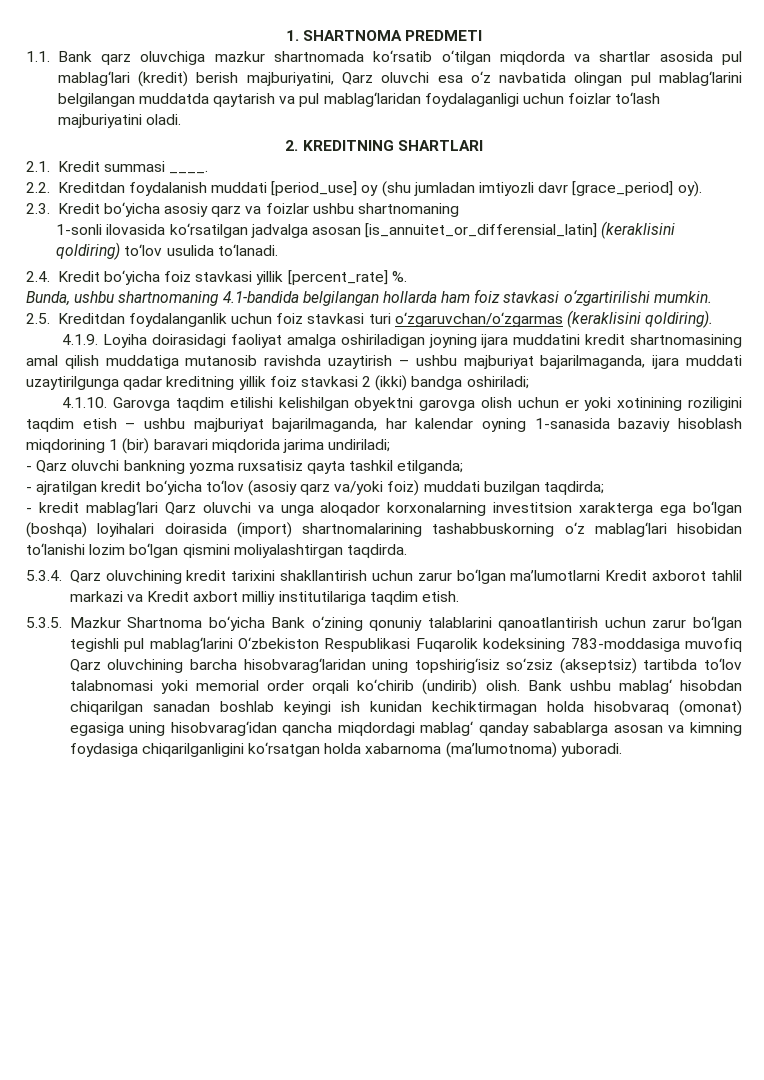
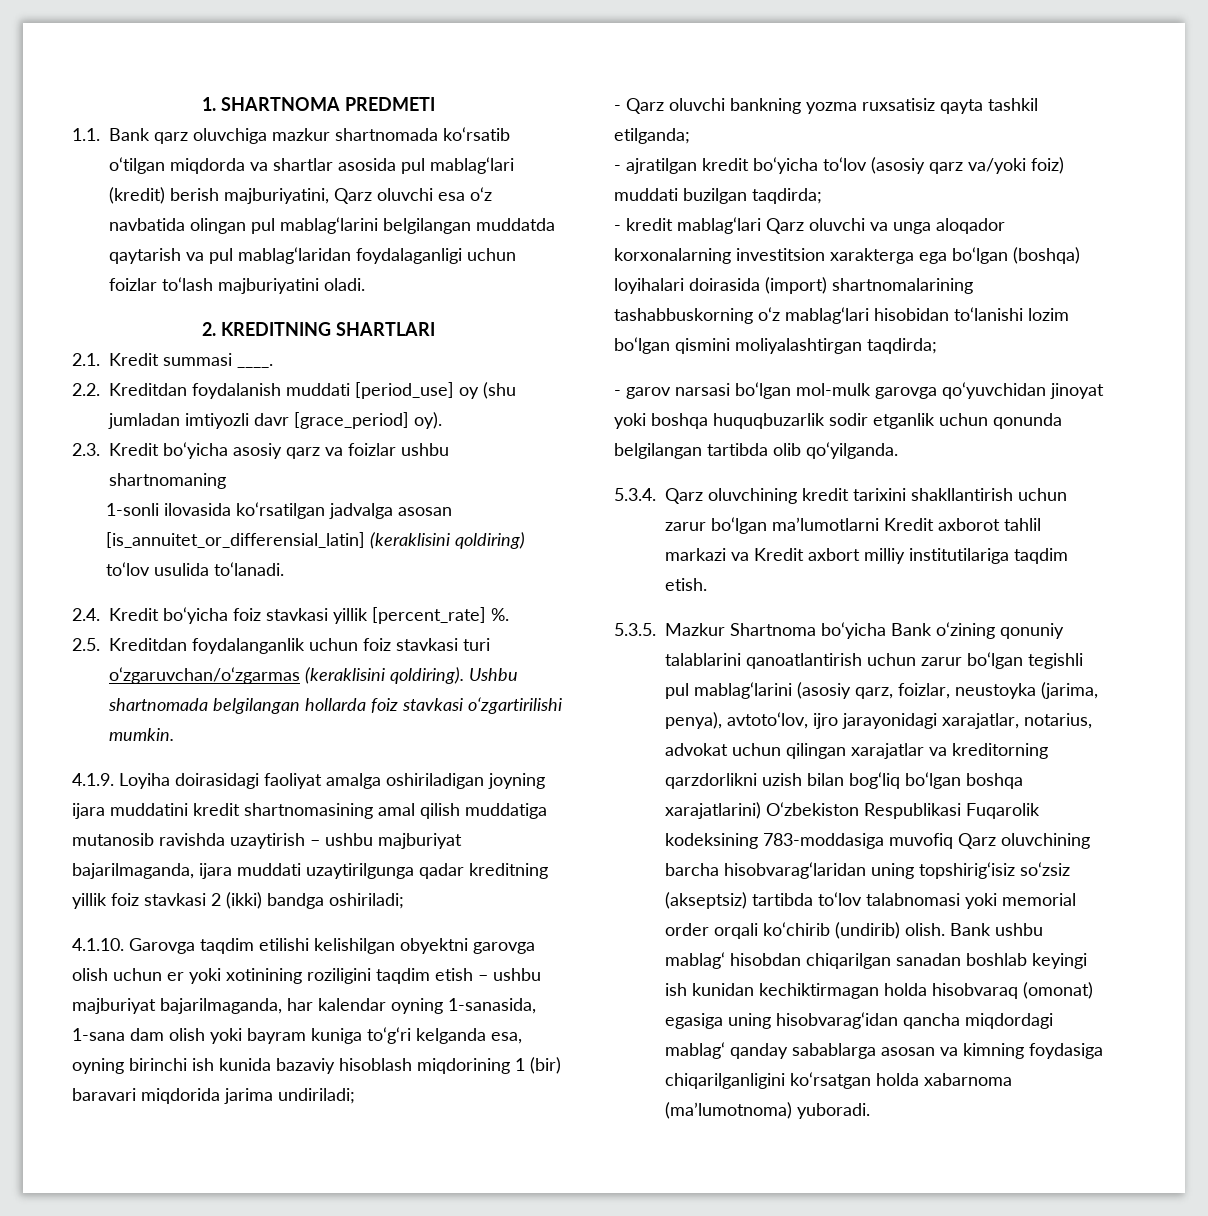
[26,289,712,306] // Bunda, ushbu shartnomaning 4.1-bandida belgilangan hollarda ham foiz stavkasi o‘zgartirilishi mumkin. -> (509, 614) none
(714, 319) none -> [469,668,518,681] [108,697,562,714] [109,728,174,741] Ushbu shartnomada belgilangan hollarda foiz stavkasi o‘zgartirilishi mumkin.
[534,418,610,429] 1-sanasida -> [448,998,536,1014] [72,1027,522,1044] [72,1058,271,1074] 1-sanasida, 1-sana dam olish yoki bayram kuniga to‘g‘ri kelganda esa, oyning birinchi ish kunida
[346,544,407,558] taqdirda. -> [867,338,937,354] [614,382,1104,399] [614,413,1062,429] [614,442,898,459] taqdirda; // - garov narsasi bo‘lgan mol-mulk garovga qo‘yuvchidan jinoyat yoki boshqa huquqbuzarlik sodir etganlik uchun qonunda belgilangan tartibda olib qo‘yilganda.
(233, 644) none -> [797,682,1098,699] [665,712,1092,729] [665,743,1048,759] [665,772,1023,789] [665,802,761,819] (asosiy qarz, foizlar, neustoyka (jarima, penya), avtoto‘lov, ijro jarayonidagi xarajatlar, notarius, advokat uchun qilingan xarajatlar va kreditorning qarzdorlikni uzish bilan bog‘liq bo‘lgan boshqa xarajatlarini)

